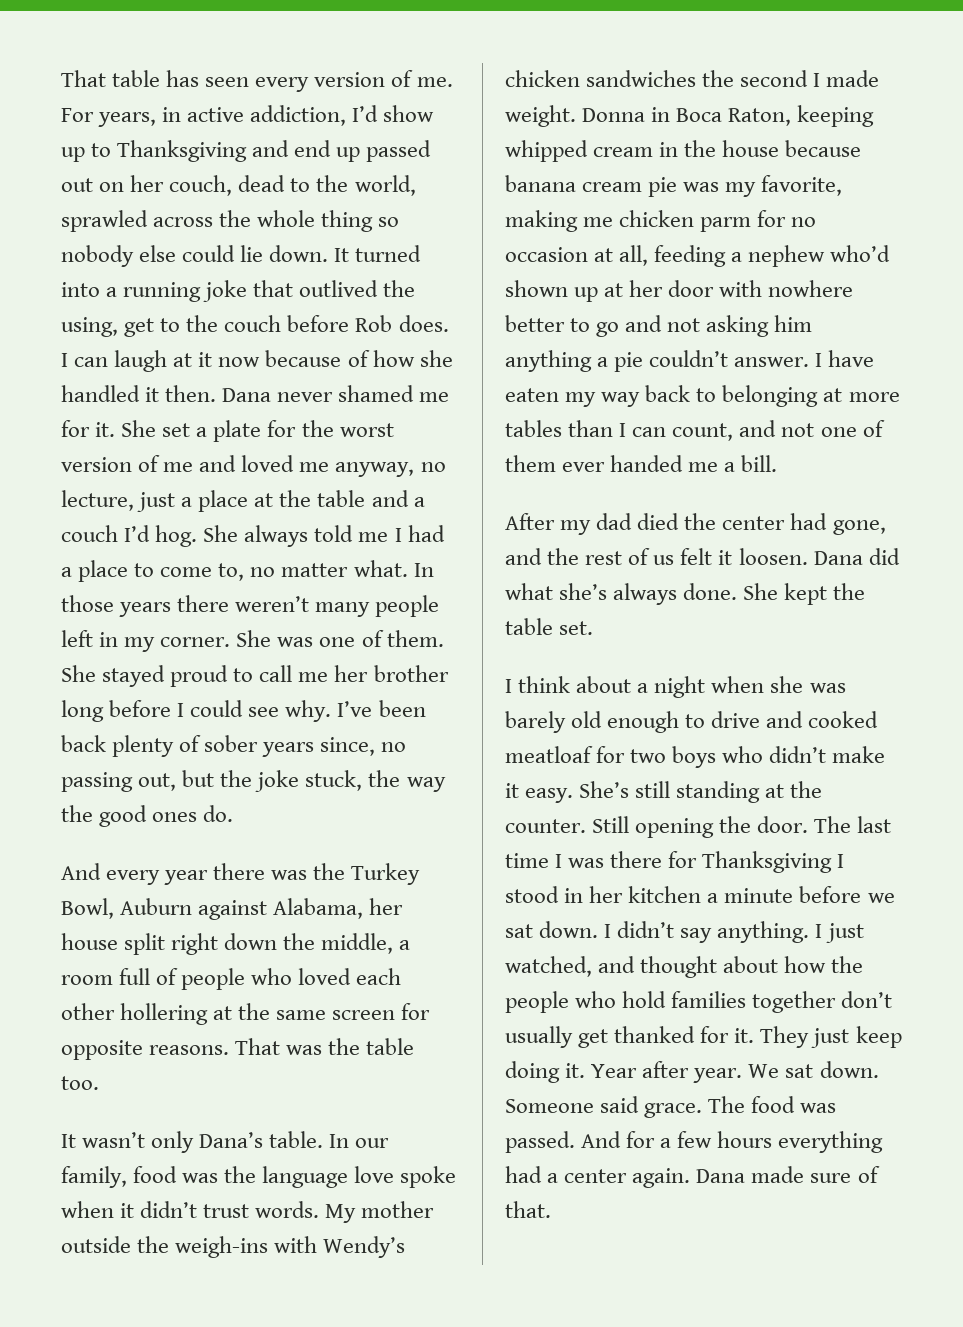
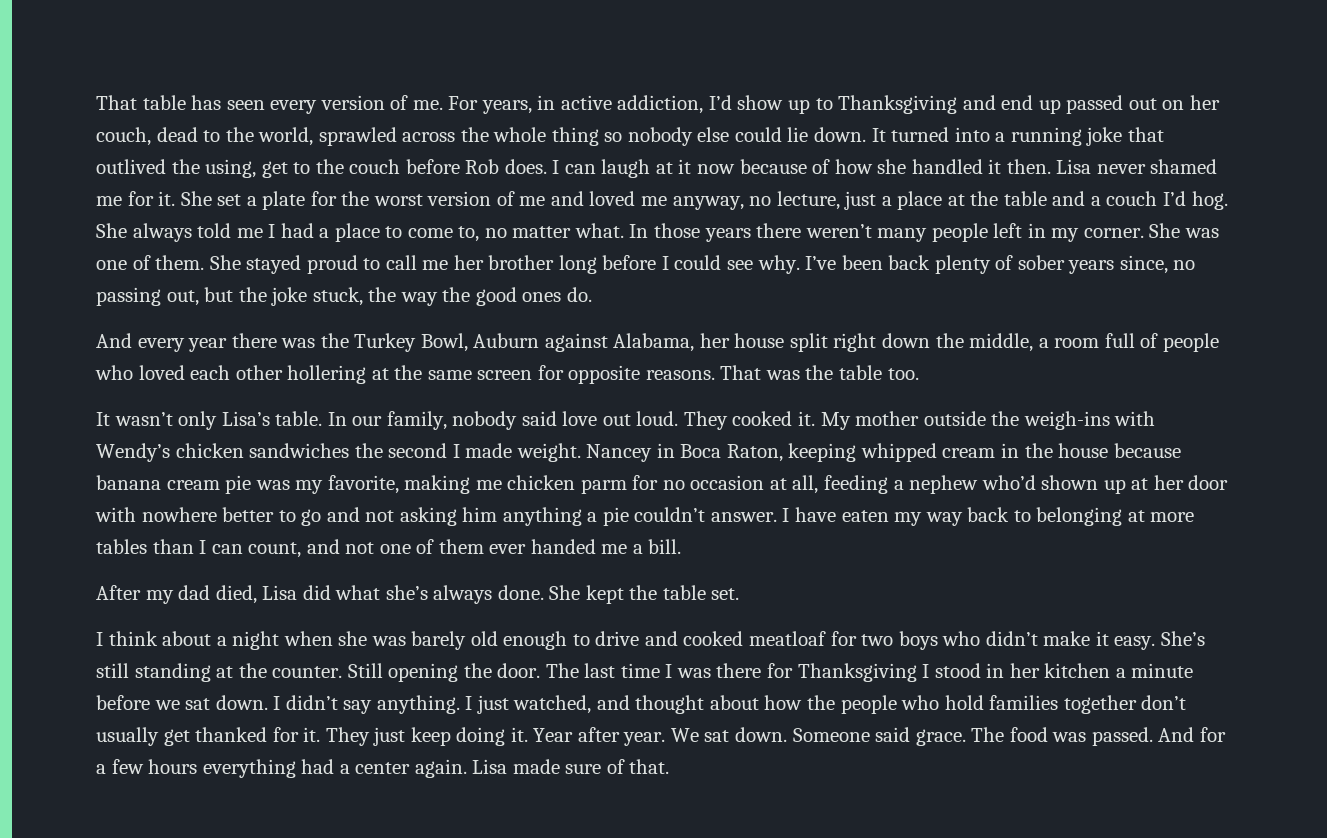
[222,388,272,402] Dana -> [1056,159,1092,174] Lisa
[199,1132,264,1148] Dana’s -> [221,411,270,426] Lisa’s
[133,1166,457,1188] [61,1201,320,1218] food was the language love spoke when it didn’t trust words. -> [452,411,816,430] nobody said love out loud. They cooked it.
[582,108,646,122] Donna -> [586,444,653,462] Nancey
[637,513,886,535] [505,548,863,565] died the center had gone, and the rest of us felt it loosen. Dana -> [215,585,298,604] died, Lisa
[696,1169,746,1183] Dana -> [472,759,508,774] Lisa

